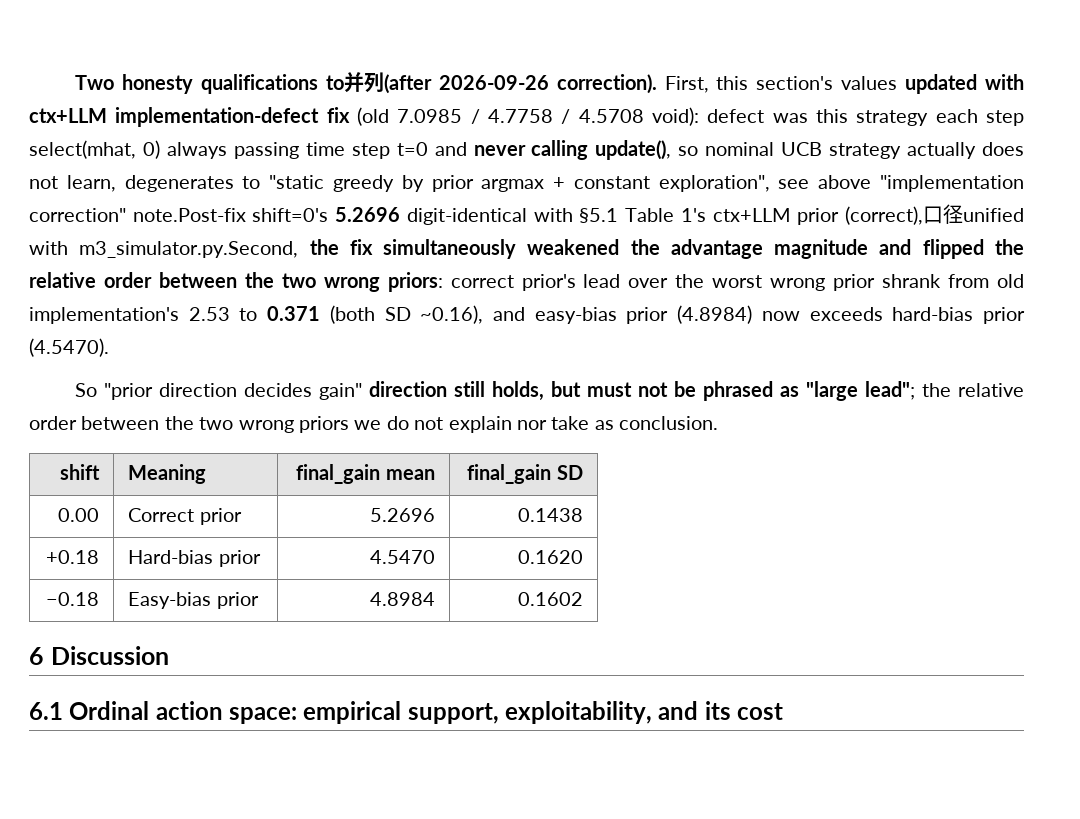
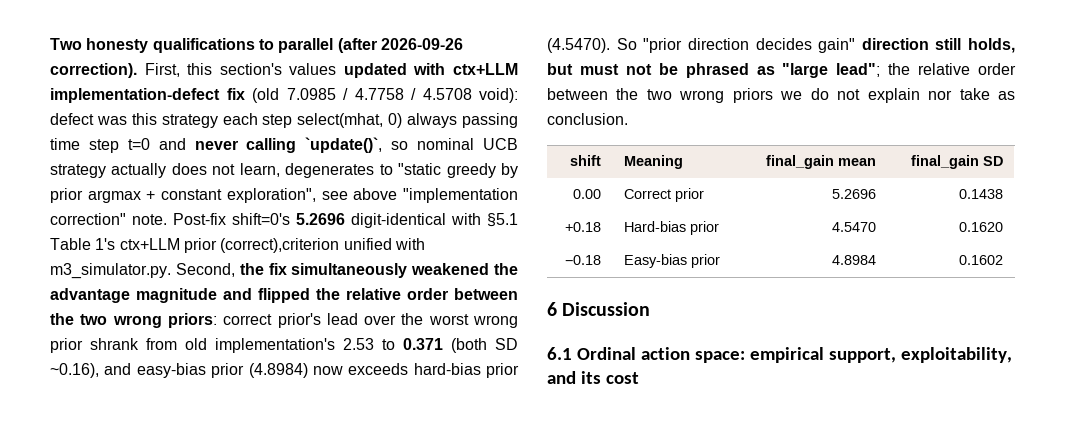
[343,72,384,93] 并列 -> [278,38,334,53] parallel
[595,140,672,160] update(), -> [305,137,383,153] `update()`,
[132,208,246,222] note.Post-fix -> [132,213,226,225] note. Post-fix
[845,204,1025,225] [29,241,299,258] (correct),口径unified with m3_simulator.py.Second, -> [220,238,425,253] [50,263,235,279] (correct),criterion unified with m3_simulator.py. Second,
(109, 347) // -> (610, 45) none

